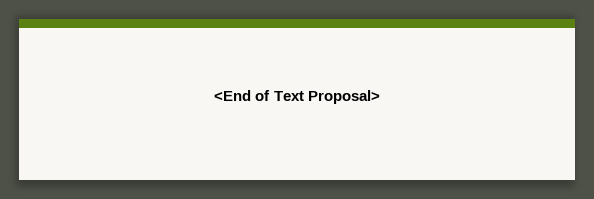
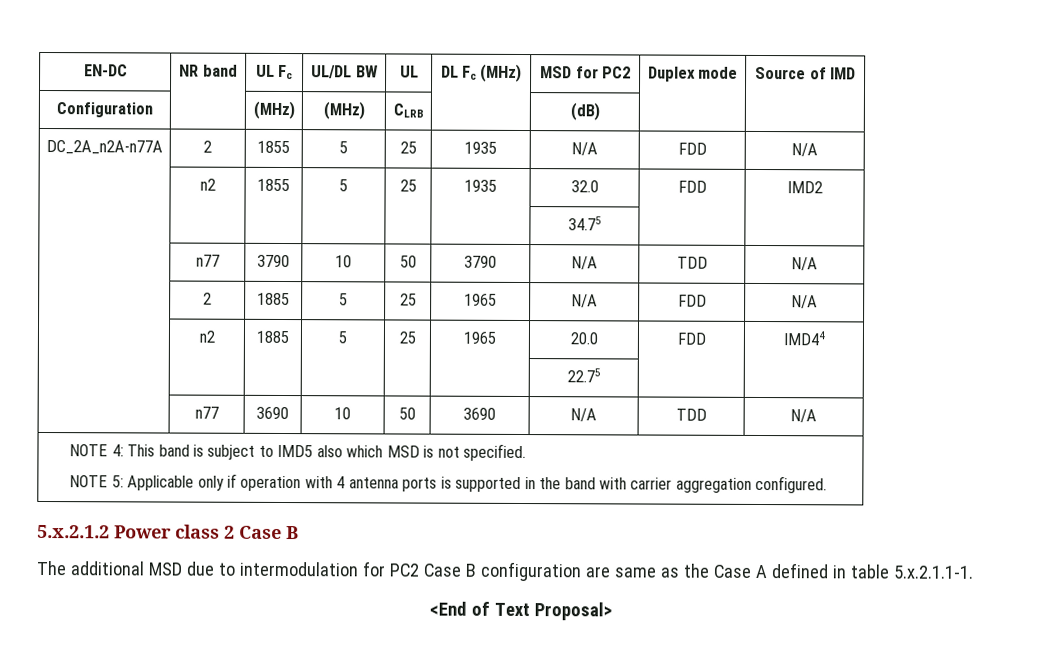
(214, 95) none -> [83,64,128,77] [179,64,238,77] [255,64,294,80] [311,65,379,79] [399,65,419,78] [440,63,523,83] [540,66,631,79] [647,66,739,82] [755,66,856,80] [56,102,153,118] [252,100,295,120] [322,101,365,120] [392,103,424,118] [569,102,600,121] [46,140,163,155] [203,140,212,153] [257,140,290,154] [339,141,348,154] [399,141,417,154] [464,141,497,154] [571,142,598,156] [677,142,707,155] [791,143,818,157] [199,178,216,191] [257,178,290,192] [339,179,348,192] [399,179,417,192] [464,179,497,192] [570,180,599,193] [677,180,707,193] [786,181,823,194] [567,216,602,231] [195,254,220,267] [257,254,290,268] [335,255,352,268] [399,255,417,268] [464,255,497,268] [571,256,598,270] [676,256,708,269] [791,257,818,271] [203,292,212,305] [257,292,290,306] [339,293,348,306] [399,293,417,306] [464,293,497,306] [571,294,598,308] [677,294,707,307] [791,295,818,309] [198,330,215,343] [256,330,289,344] [338,331,347,344] [398,331,416,344] [463,331,496,344] [569,332,598,345] [676,332,706,345] [782,331,825,346] [566,368,601,383] [194,406,219,419] [256,406,289,420] [334,407,351,420] [398,407,416,420] [463,407,496,420] [570,408,597,422] [675,408,707,421] [790,409,817,423] [69,443,527,462] [69,473,828,494] [37,524,299,540] [36,560,974,582] EN-DC | NR band | UL Fc | UL/DL BW | UL | DL Fc (MHz) | MSD for PC2 | Duplex mode | Source of IMD // Configuration | | (MHz) | (MHz) | CLRB | | (dB) | | // DC_2A_n2A-n77A | 2 | 1855 | 5 | 25 | 1935 | N/A | FDD | N/A // | n2 | 1855 | 5 | 25 | 1935 | 32.0 | FDD | IMD2 // | | | | | | 34.75 | | // | n77 | 3790 | 10 | 50 | 3790 | N/A | TDD | N/A // | 2 | 1885 | 5 | 25 | 1965 | N/A | FDD | N/A // | n2 | 1885 | 5 | 25 | 1965 | 20.0 | FDD | IMD44 // | | | | | | 22.75 | | // | n77 | 3690 | 10 | 50 | 3690 | N/A | TDD | N/A // NOTE 4: This band is subject to IMD5 also which MSD is not specified. // NOTE 5: Applicable only if operation with 4 antenna ports is supported in the band with carrier aggregation configured. // 5.x.2.1.2 Power class 2 Case B // The additional MSD due to intermodulation for PC2 Case B configuration are same as the Case A defined in table 5.x.2.1.1-1. //

